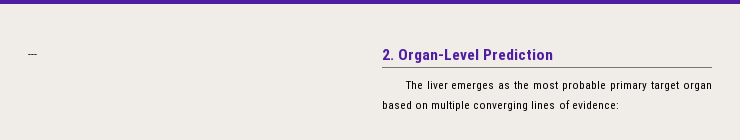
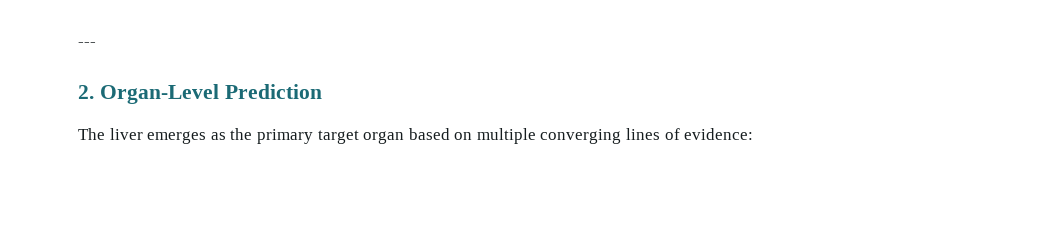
[533,81,607,91] most probable -> (253, 134) none

